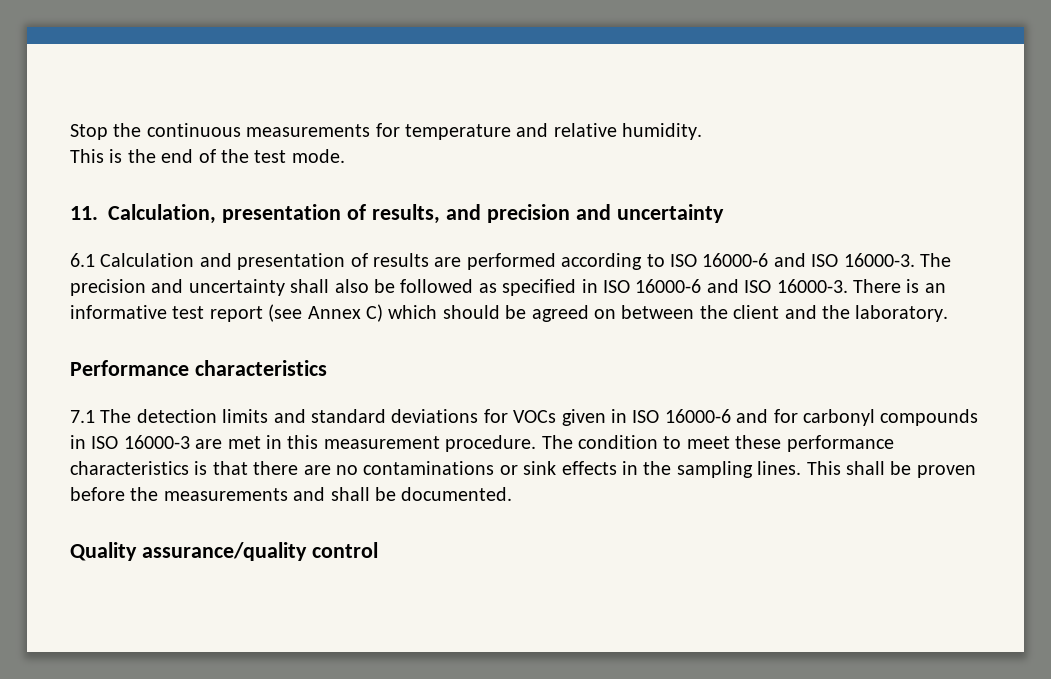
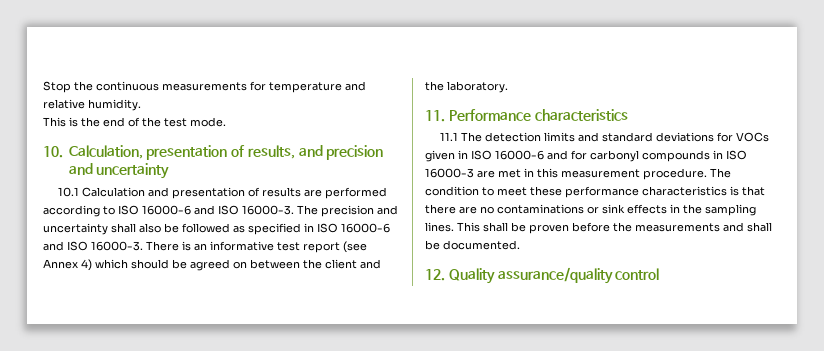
[70,206,98,220] 11. -> [43,146,63,158] 10.
[70,253,95,267] 6.1 -> [58,187,80,197] 10.1
[366,304,383,322] C) -> [81,259,92,271] 4)
(949, 313) none -> [425,110,445,122] 11.
[70,410,95,423] 7.1 -> [440,132,459,141] 11.1
(513, 494) none -> [425,269,445,281] 12.

